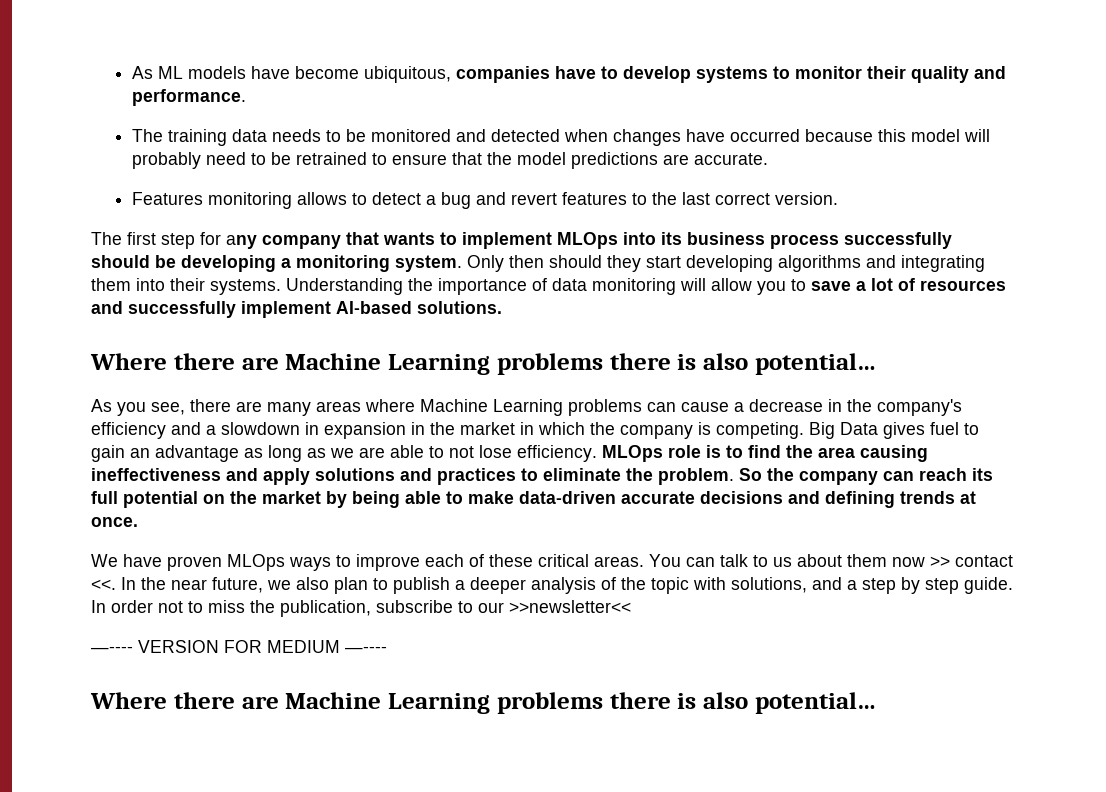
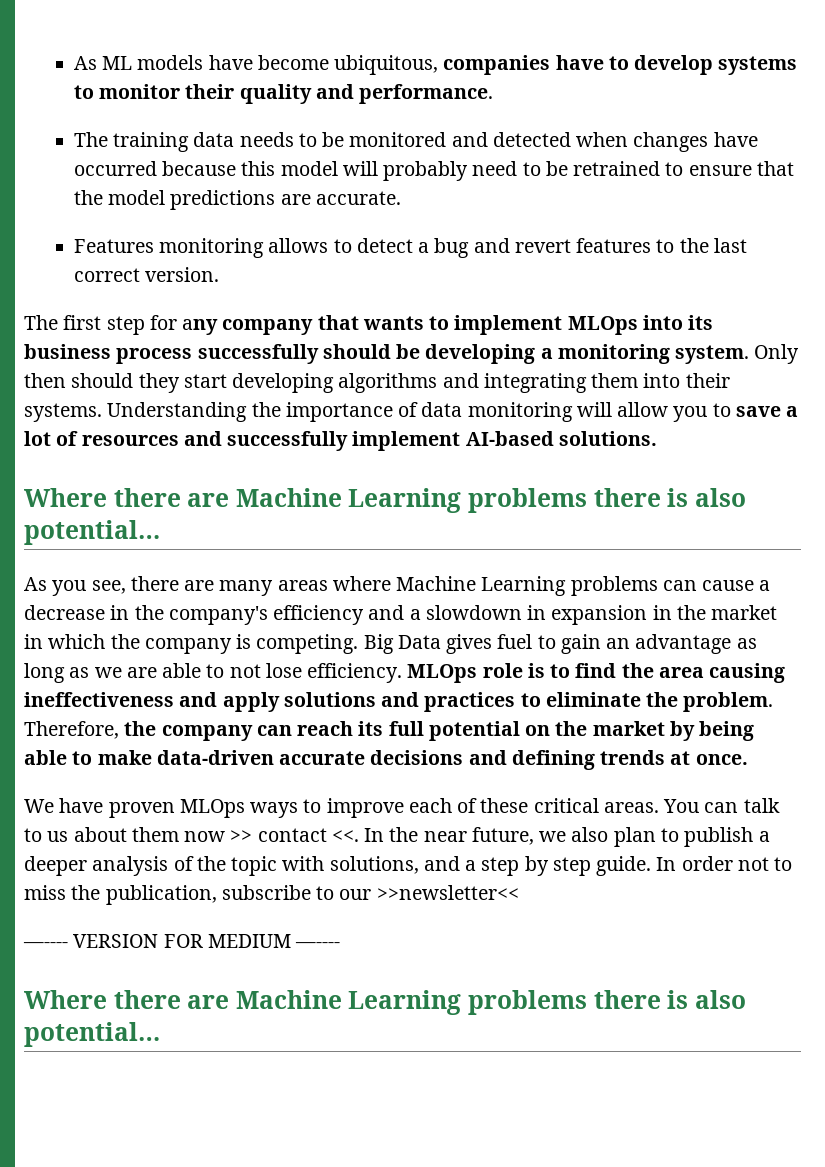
[739,468,762,481] So -> [24,721,119,739] Therefore,

